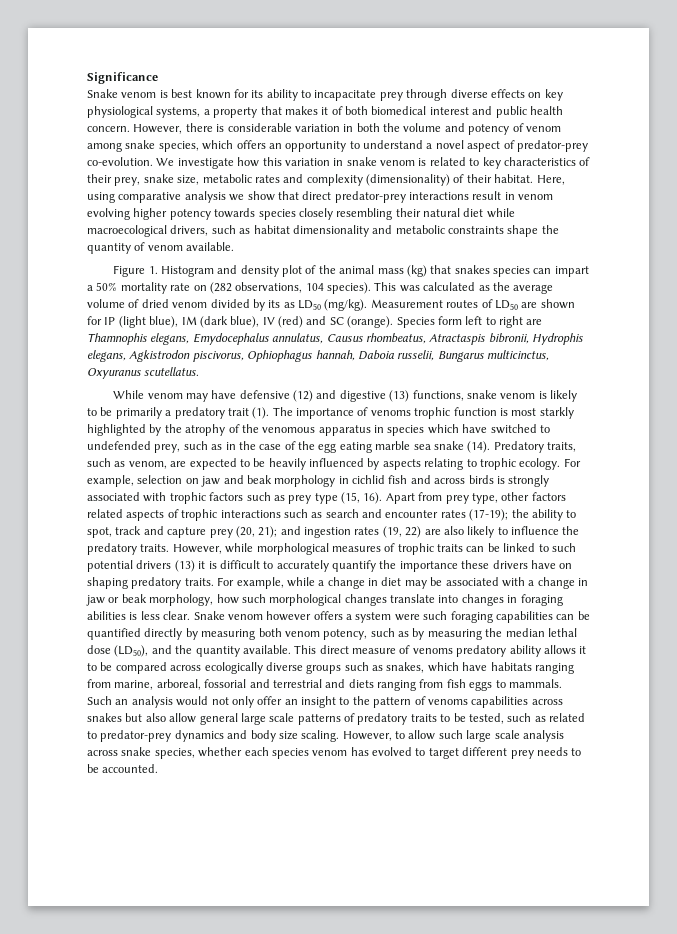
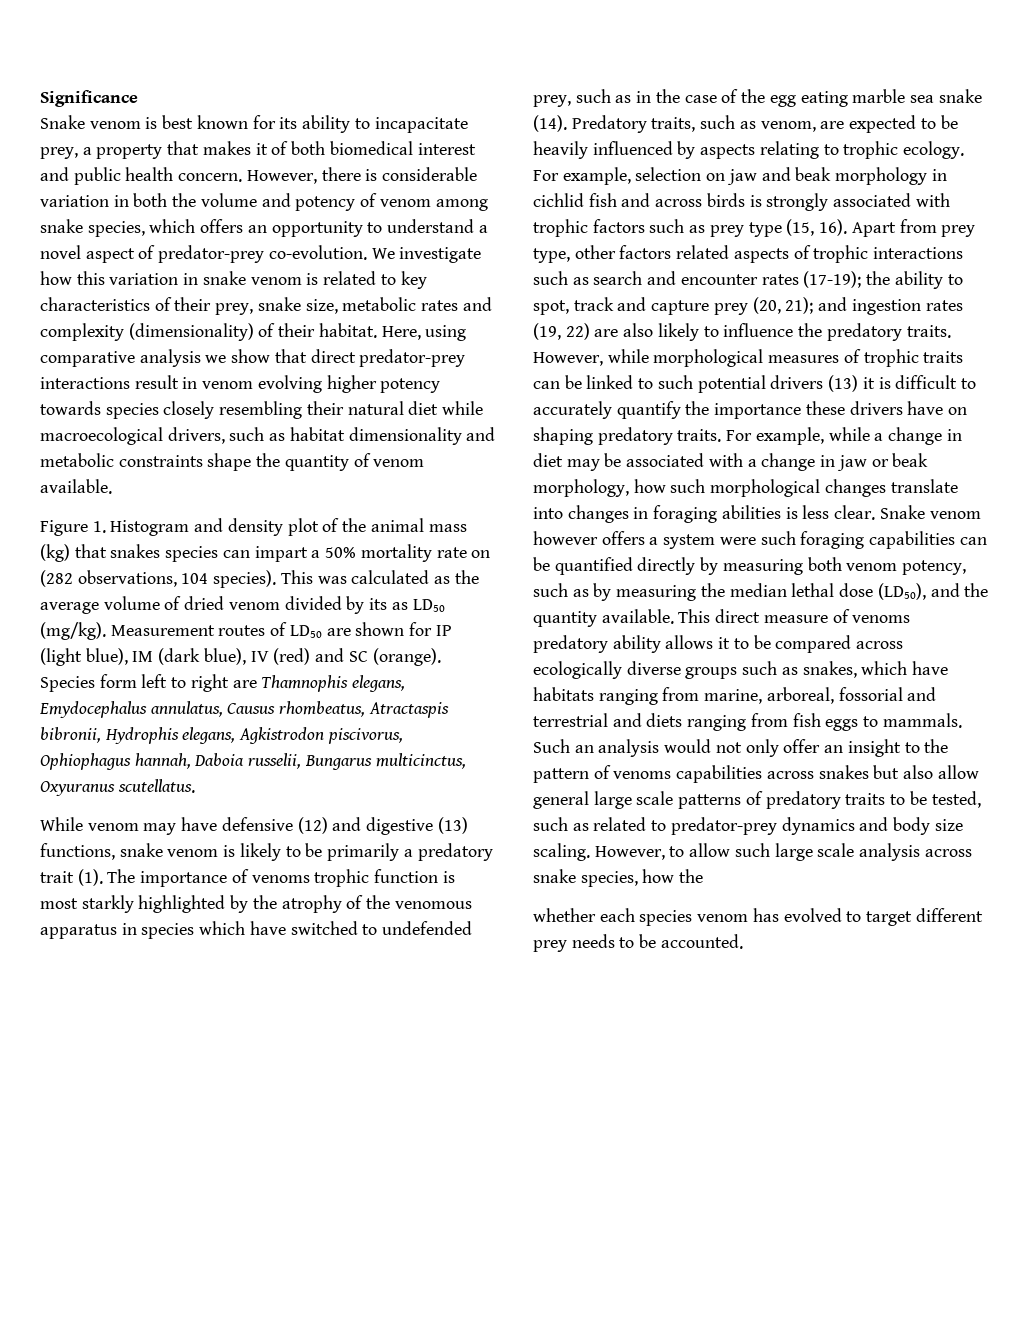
[379,89,563,101] [87,106,201,118] prey through diverse effects on key physiological systems, -> [40,147,78,159] prey,
(195, 753) none -> [642,869,704,883] how the //

